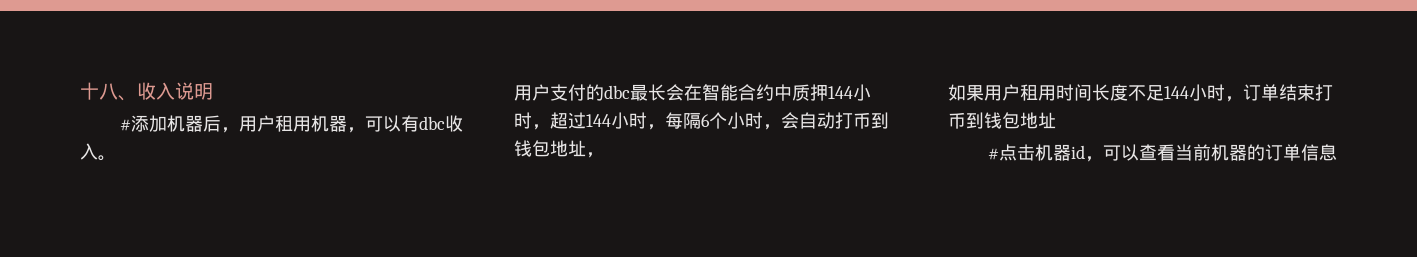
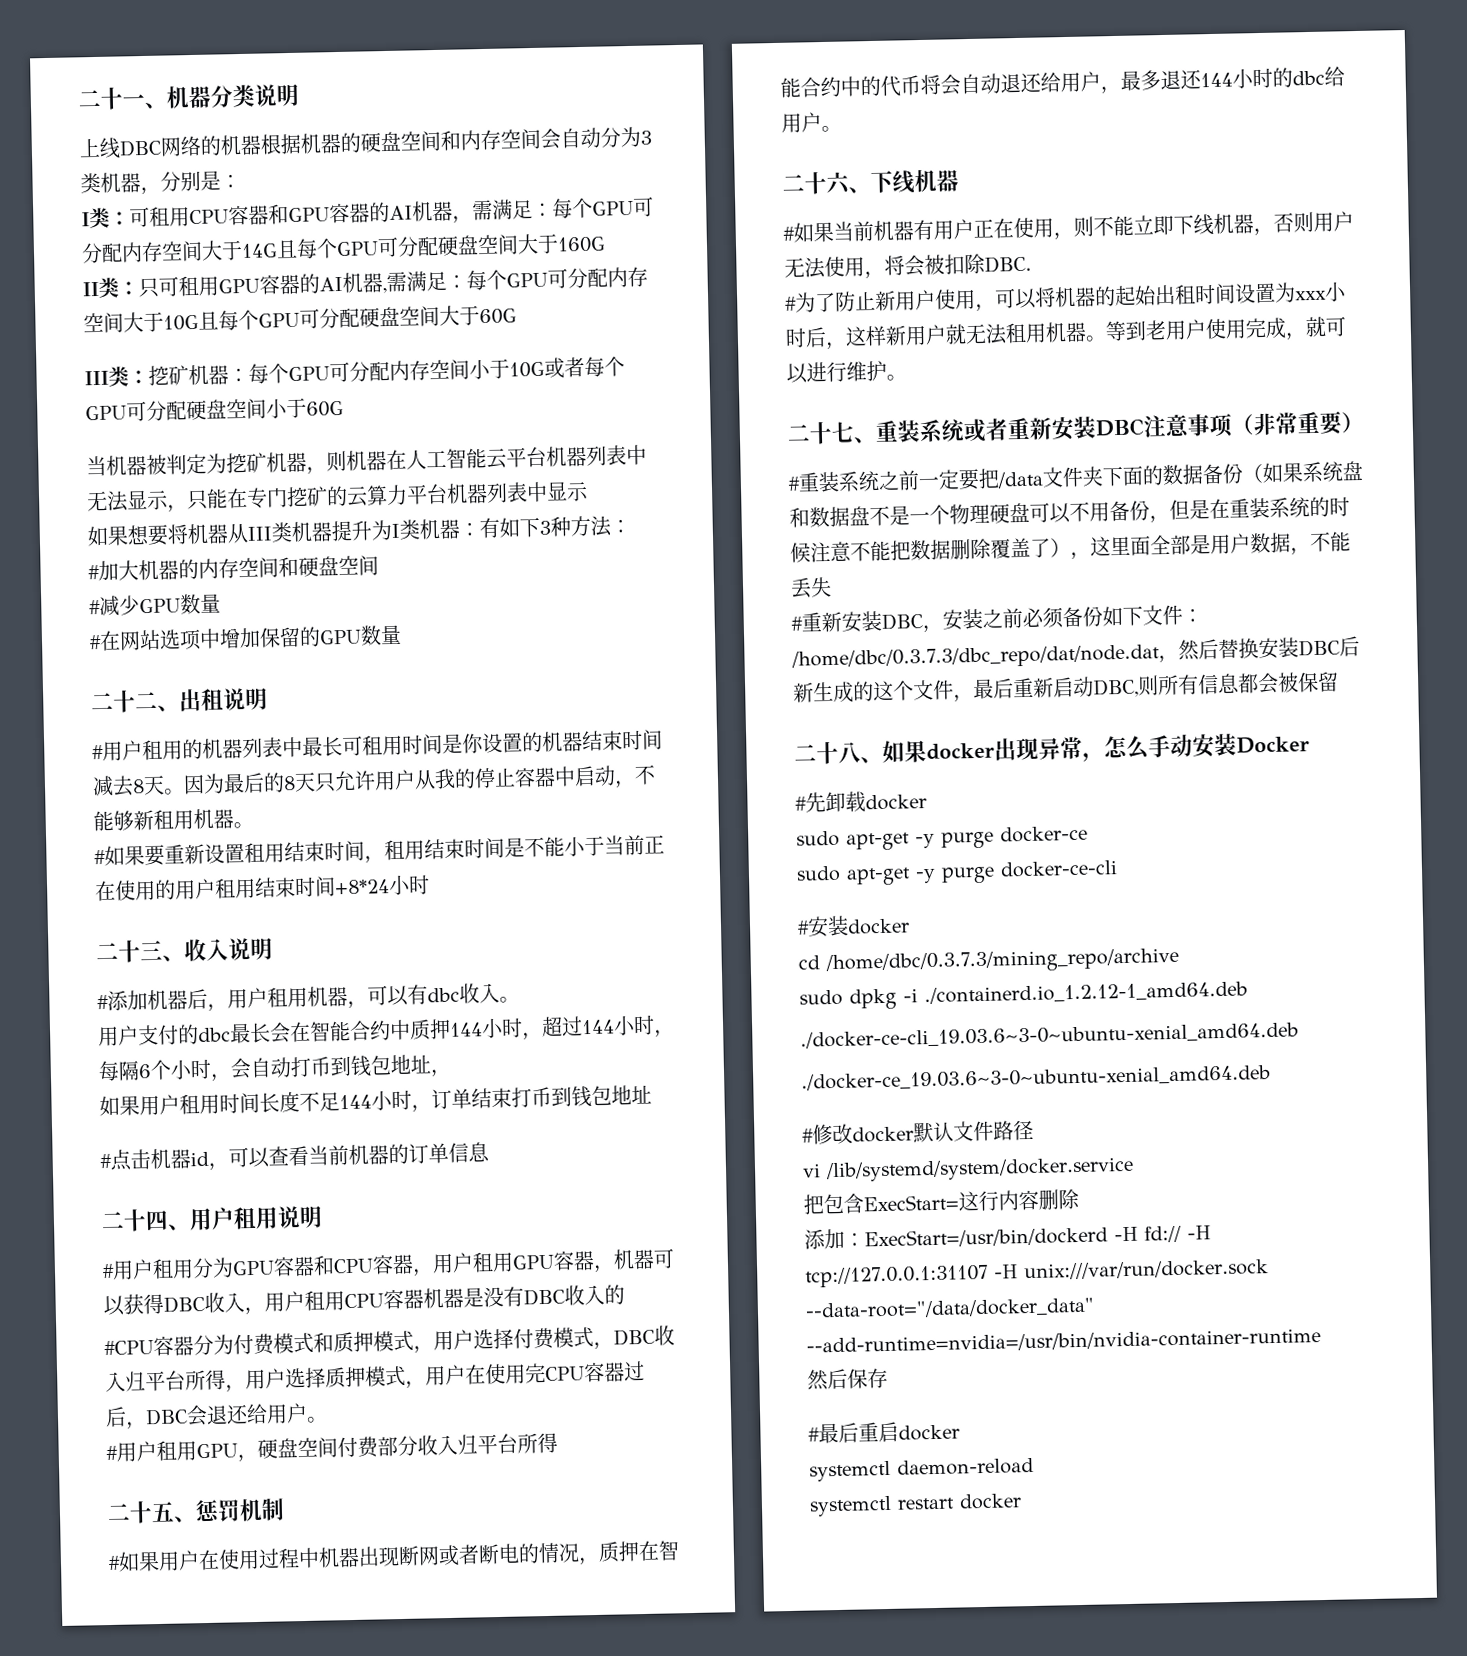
[80,82,118,100] 十八 -> [78,83,300,110] [79,126,652,159] [80,170,241,196] [81,196,654,229] [81,233,606,264] [82,266,648,299] [83,305,517,333] [84,356,625,387] [85,397,344,422] [86,444,647,477] [86,481,589,513] [87,515,631,547] [88,555,379,582] [89,593,221,617] [89,624,402,652] [91,687,268,713] [92,729,663,761] [92,764,656,797] [93,808,254,832] [94,834,665,867] [94,874,430,902] [96,939,163,963] 二十一、机器分类说明 // 上线DBC网络的机器根据机器的硬盘空间和内存空间会自动分为3类机器，分别是： // I类：可租用CPU容器和GPU容器的AI机器，需满足：每个GPU可分配内存空间大于14G且每个GPU可分配硬盘空间大于160G // II类：只可租用GPU容器的AI机器,需满足：每个GPU可分配内存空间大于10G且每个GPU可分配硬盘空间大于60G // III类：挖矿机器：每个GPU可分配内存空间小于10G或者每个GPU可分配硬盘空间小于60G // 当机器被判定为挖矿机器，则机器在人工智能云平台机器列表中无法显示，只能在专门挖矿的云算力平台机器列表中显示 // 如果想要将机器从III类机器提升为I类机器：有如下3种方法： // #加大机器的内存空间和硬盘空间 // #减少GPU数量 // #在网站选项中增加保留的GPU数量 // 二十二、出租说明 // #用户租用的机器列表中最长可租用时间是你设置的机器结束时间减去8天。因为最后的8天只允许用户从我的停止容器中启动，不能够新租用机器。 // #如果要重新设置租用结束时间，租用结束时间是不能小于当前正在使用的用户租用结束时间+8*24小时 // 二十三
(1337, 152) none -> [101,1205,323,1232] [102,1248,675,1280] [103,1284,625,1317] [104,1325,675,1357] [105,1360,645,1393] [105,1402,328,1430] [106,1432,558,1463] [107,1498,285,1524] [108,1540,680,1572] [780,66,1345,98] [781,112,842,133] [782,169,959,195] [783,211,1354,243] [784,253,1032,280] [785,281,1347,313] [785,316,1347,350] [786,360,907,384] [787,411,1364,445] [788,460,1363,493] [789,496,1350,528] [790,531,1351,563] [790,576,832,599] [791,604,1203,634] [791,636,1360,671] [793,671,1339,703] [794,733,1310,765] [795,791,927,813] [796,825,1088,851] [796,860,1118,886] [797,915,910,938] [798,947,1179,976] [799,981,1248,1010] [800,1022,1299,1049] [801,1065,1271,1091] [802,1119,1034,1145] [802,1156,1134,1183] [803,1188,1080,1215] [804,1225,1211,1250] [805,1259,1269,1288] [805,1297,1095,1320] [806,1328,1321,1355] [807,1367,888,1391] [808,1421,960,1444] [809,1457,1034,1482] [809,1493,1022,1517] // 二十四、用户租用说明 // #用户租用分为GPU容器和CPU容器，用户租用GPU容器，机器可以获得DBC收入，用户租用CPU容器机器是没有DBC收入的 // #CPU容器分为付费模式和质押模式，用户选择付费模式，DBC收入归平台所得，用户选择质押模式，用户在使用完CPU容器过后，DBC会退还给用户。 // #用户租用GPU，硬盘空间付费部分收入归平台所得 // 二十五、惩罚机制 // #如果用户在使用过程中机器出现断网或者断电的情况，质押在智能合约中的代币将会自动退还给用户，最多退还144小时的dbc给用户。 // 二十六、下线机器 // #如果当前机器有用户正在使用，则不能立即下线机器，否则用户无法使用，将会被扣除DBC. // #为了防止新用户使用，可以将机器的起始出租时间设置为xxx小时后，这样新用户就无法租用机器。等到老用户使用完成，就可以进行维护。 // 二十七、重装系统或者重新安装DBC注意事项（非常重要） // #重装系统之前一定要把/data文件夹下面的数据备份（如果系统盘和数据盘不是一个物理硬盘可以不用备份，但是在重装系统的时候注意不能把数据删除覆盖了），这里面全部是用户数据，不能丢失 // #重新安装DBC，安装之前必须备份如下文件：/home/dbc/0.3.7.3/dbc_repo/dat/node.dat，然后替换安装DBC后新生成的这个文件，最后重新启动DBC,则所有信息都会被保留 // 二十八、如果docker出现异常，怎么手动安装Docker // #先卸载docker // sudo apt-get -y purge docker-ce // sudo apt-get -y purge docker-ce-cli // #安装docker // cd /home/dbc/0.3.7.3/mining_repo/archive // sudo dpkg -i ./containerd.io_1.2.12-1_amd64.deb // ./docker-ce-cli_19.03.6~3-0~ubuntu-xenial_amd64.deb // ./docker-ce_19.03.6~3-0~ubuntu-xenial_amd64.deb // #修改docker默认文件路径 // vi /lib/systemd/system/docker.service // 把包含ExecStart=这行内容删除 // 添加：ExecStart=/usr/bin/dockerd -H fd:// -H tcp://127.0.0.1:31107 -H unix:///var/run/docker.sock --data-root="/data/docker_data" --add-runtime=nvidia=/usr/bin/nvidia-container-runtime // 然后保存 // #最后重启docker // systemctl daemon-reload // systemctl restart docker

